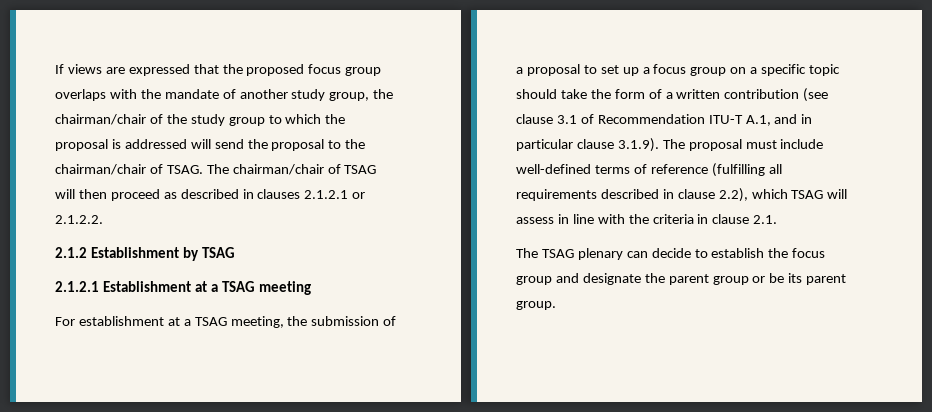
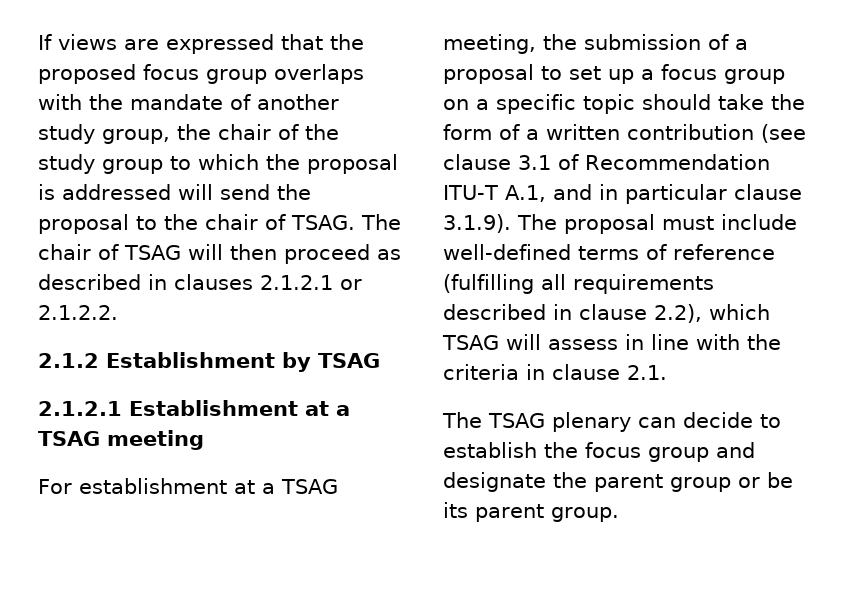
[55,114,146,125] chairman/chair -> [218,124,271,140] chair
[55,164,146,175] chairman/chair -> [205,214,258,230] chair
[232,164,324,175] chairman/chair -> [38,244,91,260] chair

